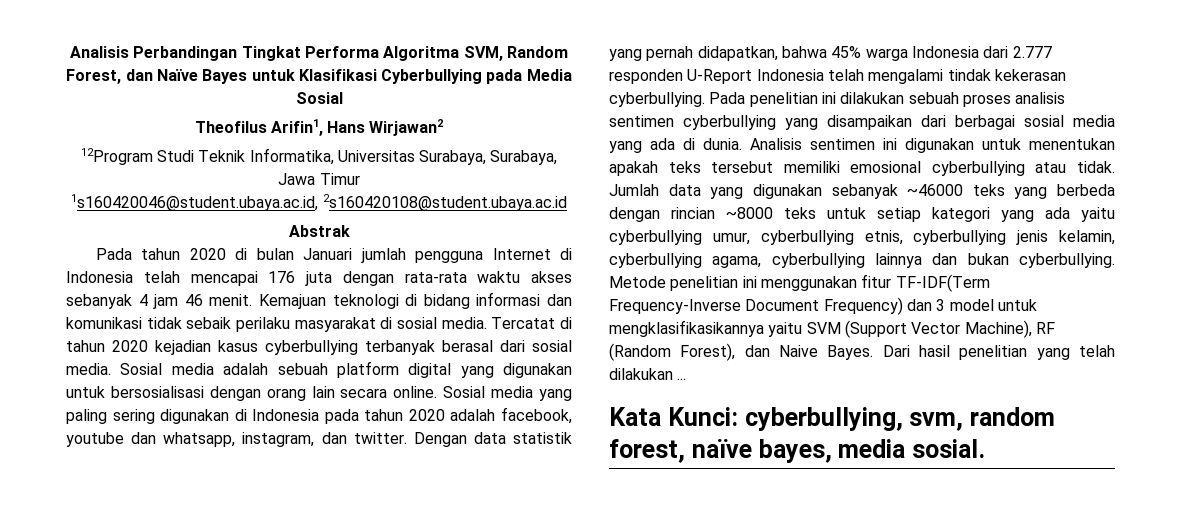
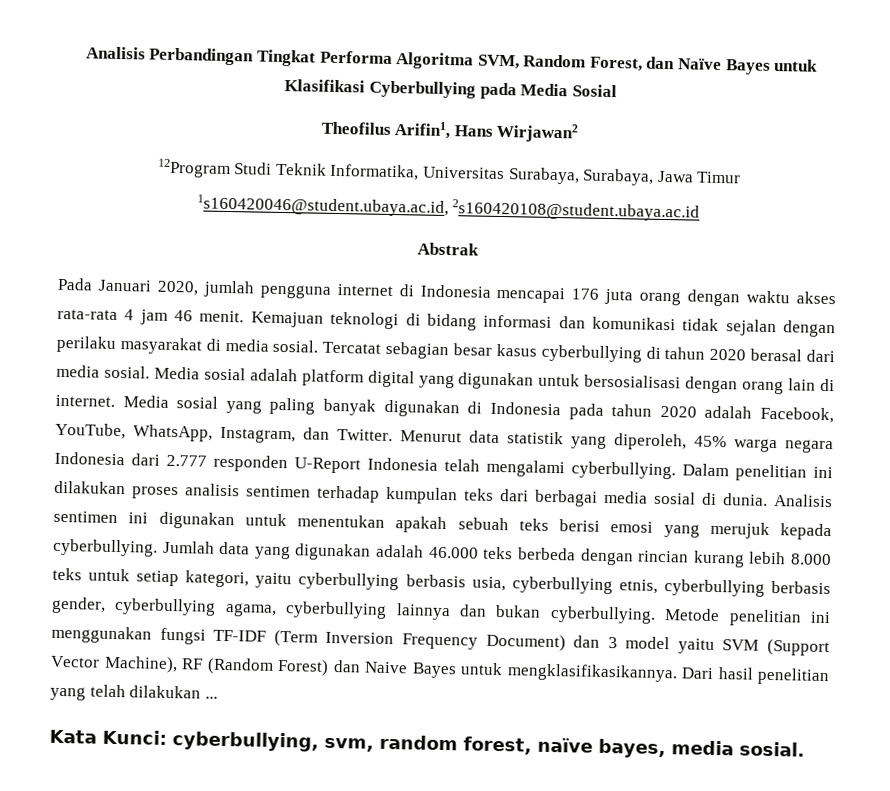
[141,248,353,260] tahun 2020 di bulan Januari -> [97,279,199,296] Januari 2020,
[492,248,572,260] [66,271,180,283] Internet di Indonesia telah -> [336,284,492,298] internet di Indonesia
[342,271,467,286] dengan rata-rata -> [639,289,741,307] orang dengan
[66,294,132,309] sebanyak -> [57,308,118,320] rata-rata
[186,317,232,329] sebaik -> [725,319,836,338] sejalan dengan
[397,317,572,329] [66,340,572,355] [66,363,328,375] sosial media. Tercatat di tahun 2020 kejadian kasus cyberbullying terbanyak berasal dari sosial media. Sosial media adalah sebuah -> [224,338,835,363] [56,364,298,382] media sosial. Tercatat sebagian besar kasus cyberbullying di tahun 2020 berasal dari media sosial. Media sosial adalah
[340,386,534,398] secara online. Sosial media -> [820,378,836,392] [55,394,219,409] di internet. Media sosial
[112,409,155,424] sering -> [323,398,377,416] banyak
[500,407,572,424] [66,432,572,447] [609,46,827,61] facebook, youtube dan whatsapp, instagram, dan twitter. Dengan data statistik yang pernah didapatkan, bahwa -> [760,406,834,424] [55,422,687,451] Facebook, YouTube, WhatsApp, Instagram, dan Twitter. Menurut data statistik yang diperoleh,
(908, 54) none -> [785,439,834,454] negara
[947,69,1066,81] [609,92,746,107] tindak kekerasan cyberbullying. Pada -> [571,461,729,480] cyberbullying. Dalam
[908,92,959,104] sebuah -> (126, 487) none
[683,115,1115,130] [609,138,675,153] cyberbullying yang disampaikan dari berbagai sosial media yang ada -> [317,485,696,507] terhadap kumpulan teks dari berbagai media sosial
[668,161,1115,176] [609,184,1115,199] [609,207,1115,222] [609,230,750,245] teks tersebut memiliki emosional cyberbullying atau tidak. Jumlah data yang digunakan sebanyak ~46000 teks yang berbeda dengan rincian ~8000 teks untuk setiap kategori yang ada yaitu cyberbullying umur, -> [457,517,832,541] [53,538,832,568] [52,567,506,592] sebuah teks berisi emosi yang merujuk kepada cyberbullying. Jumlah data yang digunakan adalah 46.000 teks berbeda dengan rincian kurang lebih 8.000 teks untuk setiap kategori, yaitu cyberbullying berbasis usia,
[1016,230,1115,245] jenis kelamin, -> [771,581,832,595] [51,596,106,614] berbasis gender,
[861,274,990,292] [609,297,903,315] fitur TF-IDF(Term Frequency-Inverse Document Frequency) -> [159,627,566,652] fungsi TF-IDF (Term Inversion Frequency Document)
[997,299,1037,311] [609,320,764,337] untuk mengklasifikasikannya -> (671, 643) none
[680,343,736,361] Forest), -> [277,658,329,676] Forest)
[827,345,874,360] Bayes. -> [411,662,678,683] Bayes untuk mengklasifikasikannya.

